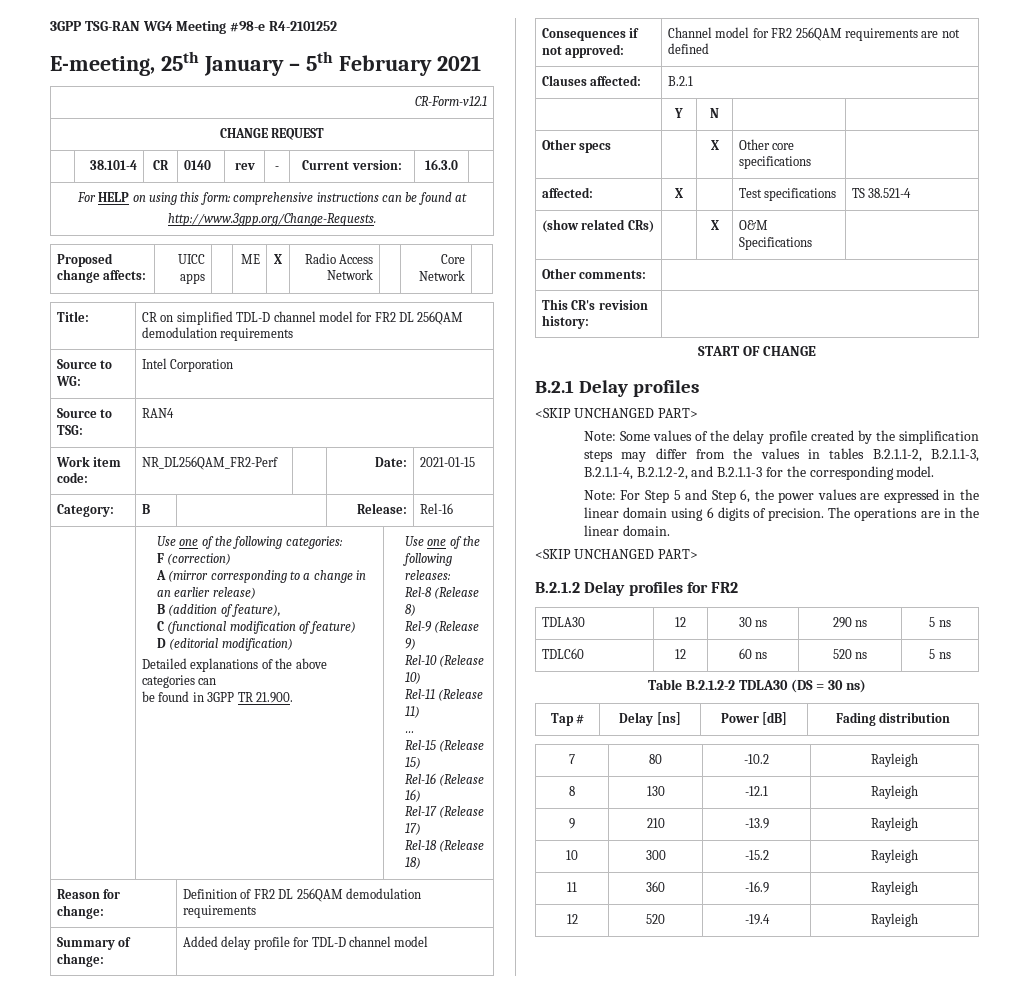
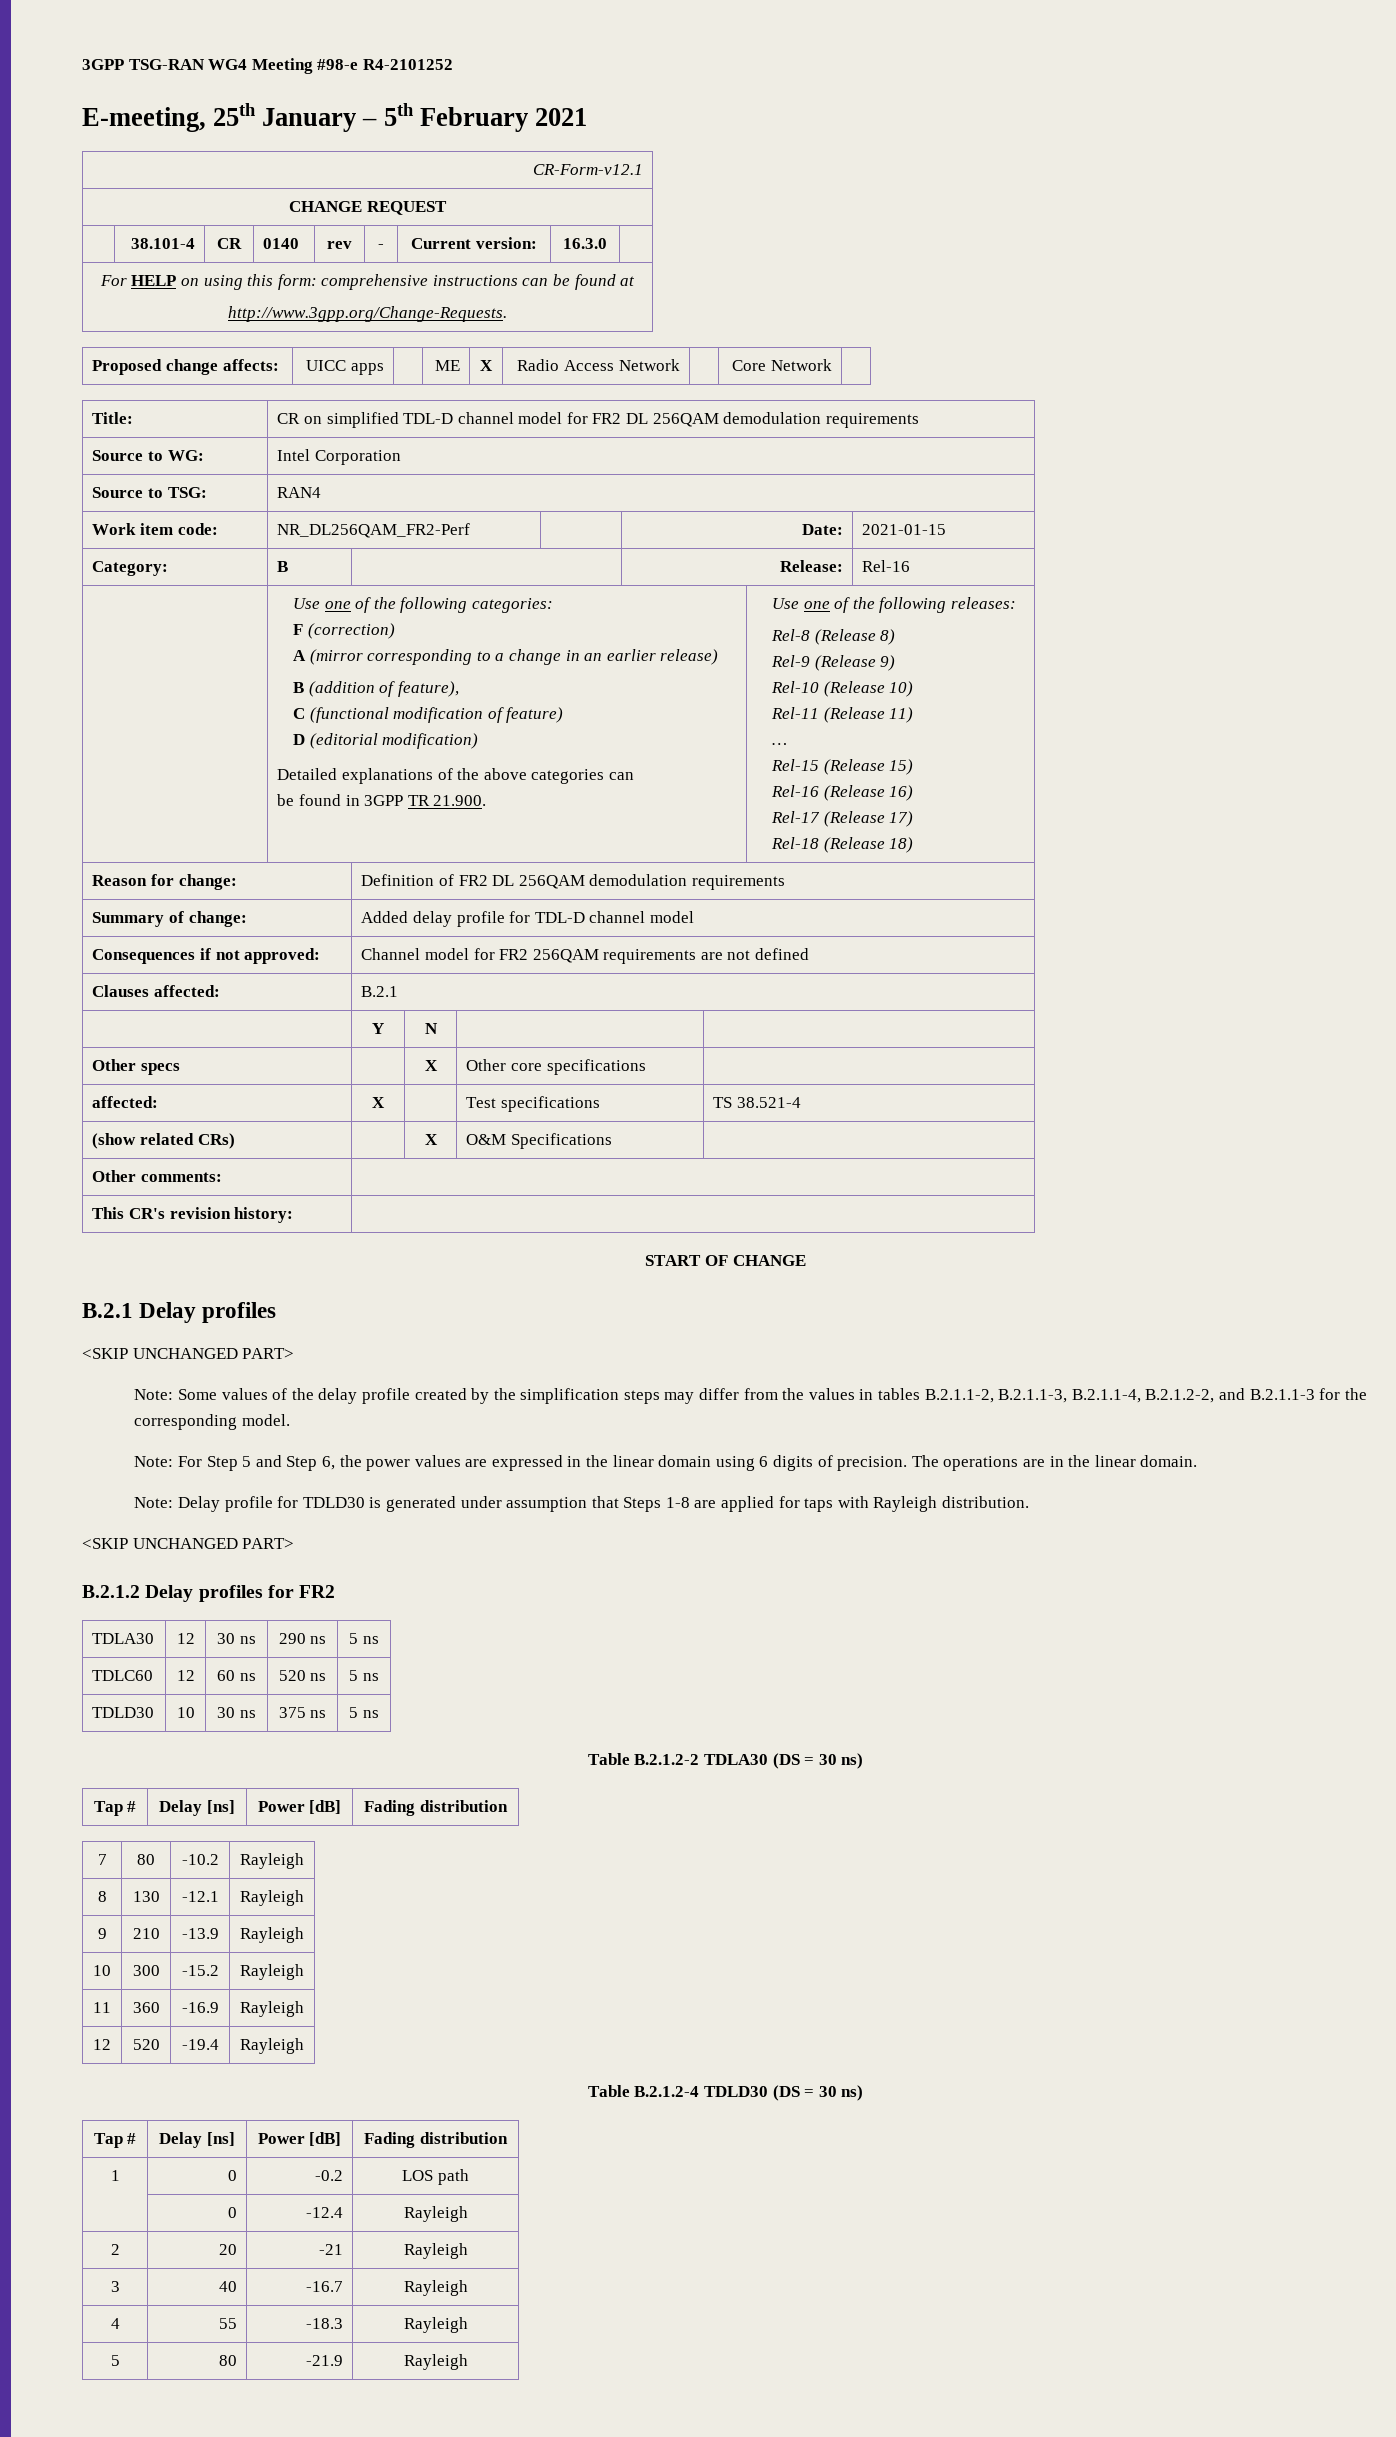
(670, 530) none -> [134,1496,1030,1512] // Note: Delay profile for TDLD30 is generated under assumption that Steps 1-8 are applied for taps with Rayleigh distribution.
(951, 655) none -> [92,1707,155,1718] [176,1707,195,1718] [217,1707,256,1718] [278,1707,327,1718] [349,1707,379,1718] // TDLD30 | 10 | 30 ns | 375 ns | 5 ns
(918, 920) none -> [587,2085,864,2101] [93,2133,137,2148] [159,2132,235,2148] [257,2132,342,2146] [364,2132,508,2148] [110,2170,120,2181] [227,2170,237,2181] [314,2170,343,2181] [402,2169,469,2185] [227,2207,237,2218] [305,2207,343,2218] [403,2206,468,2222] [110,2244,120,2255] [218,2244,237,2255] [318,2244,343,2255] [403,2243,468,2259] [110,2281,120,2292] [218,2281,237,2292] [305,2281,343,2292] [403,2280,468,2296] [110,2318,120,2329] [218,2318,237,2329] [305,2318,343,2329] [403,2317,468,2333] [110,2355,120,2366] [218,2355,237,2366] [305,2355,343,2366] [403,2354,468,2370] // Table B.2.1.2-4 TDLD30 (DS = 30 ns) // Tap # | Delay [ns] | Power [dB] | Fading distribution // 1 | 0 | -0.2 | LOS path // | 0 | -12.4 | Rayleigh // 2 | 20 | -21 | Rayleigh // 3 | 40 | -16.7 | Rayleigh // 4 | 55 | -18.3 | Rayleigh // 5 | 80 | -21.9 | Rayleigh

